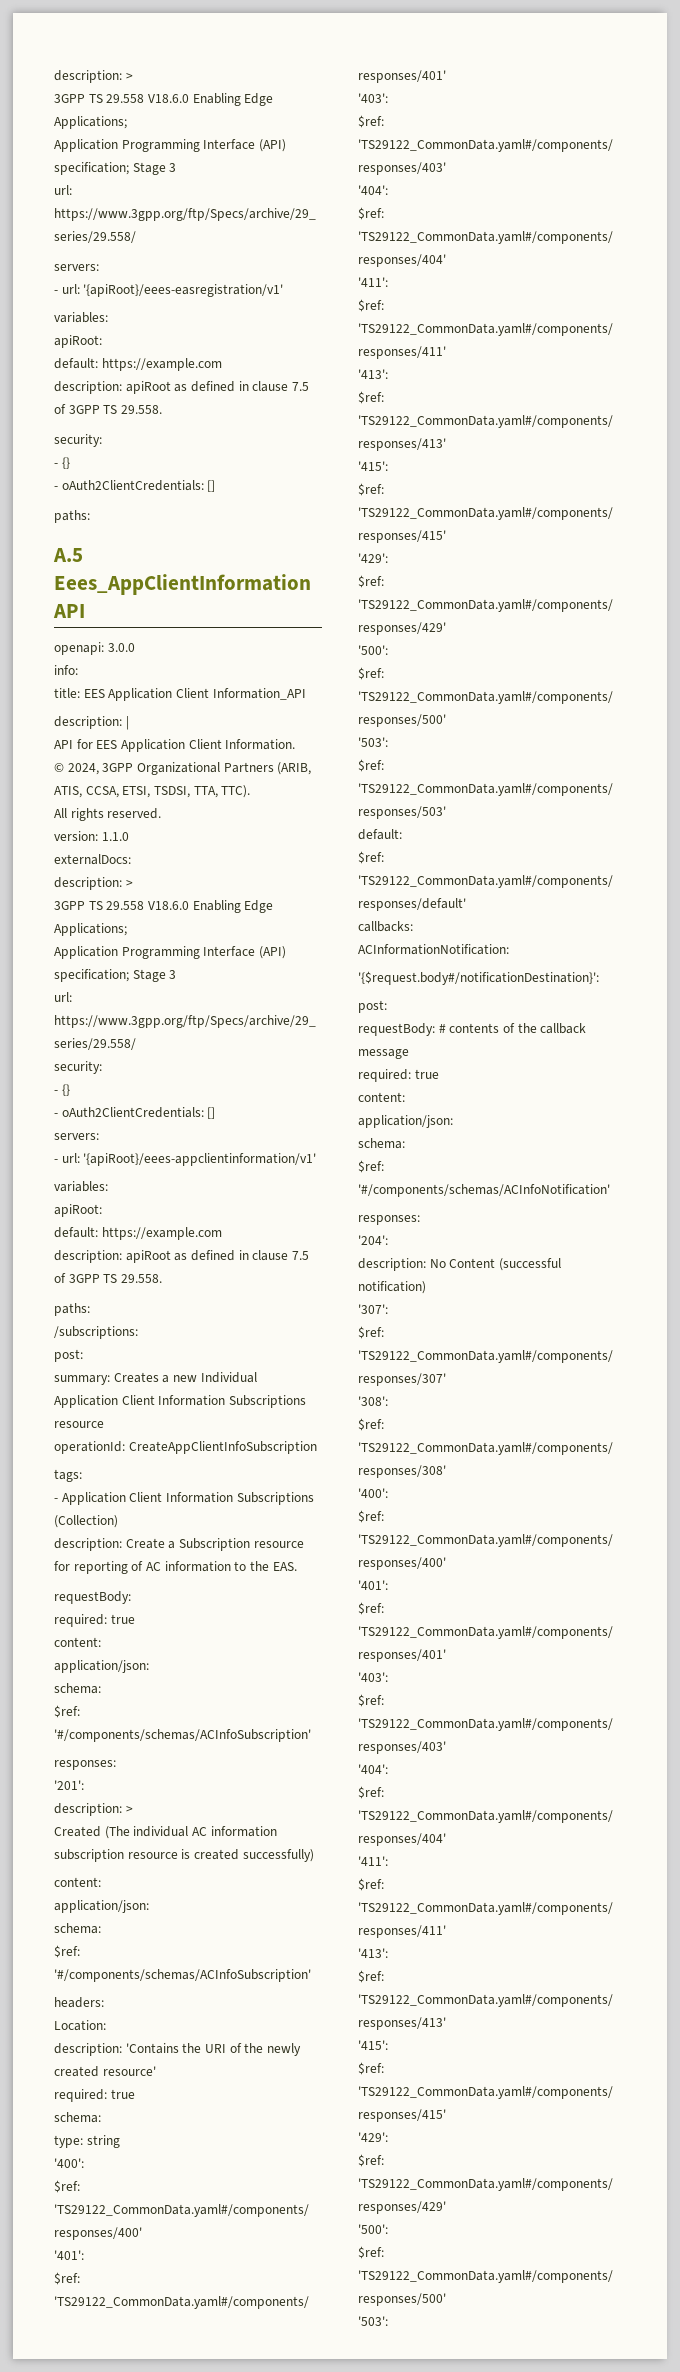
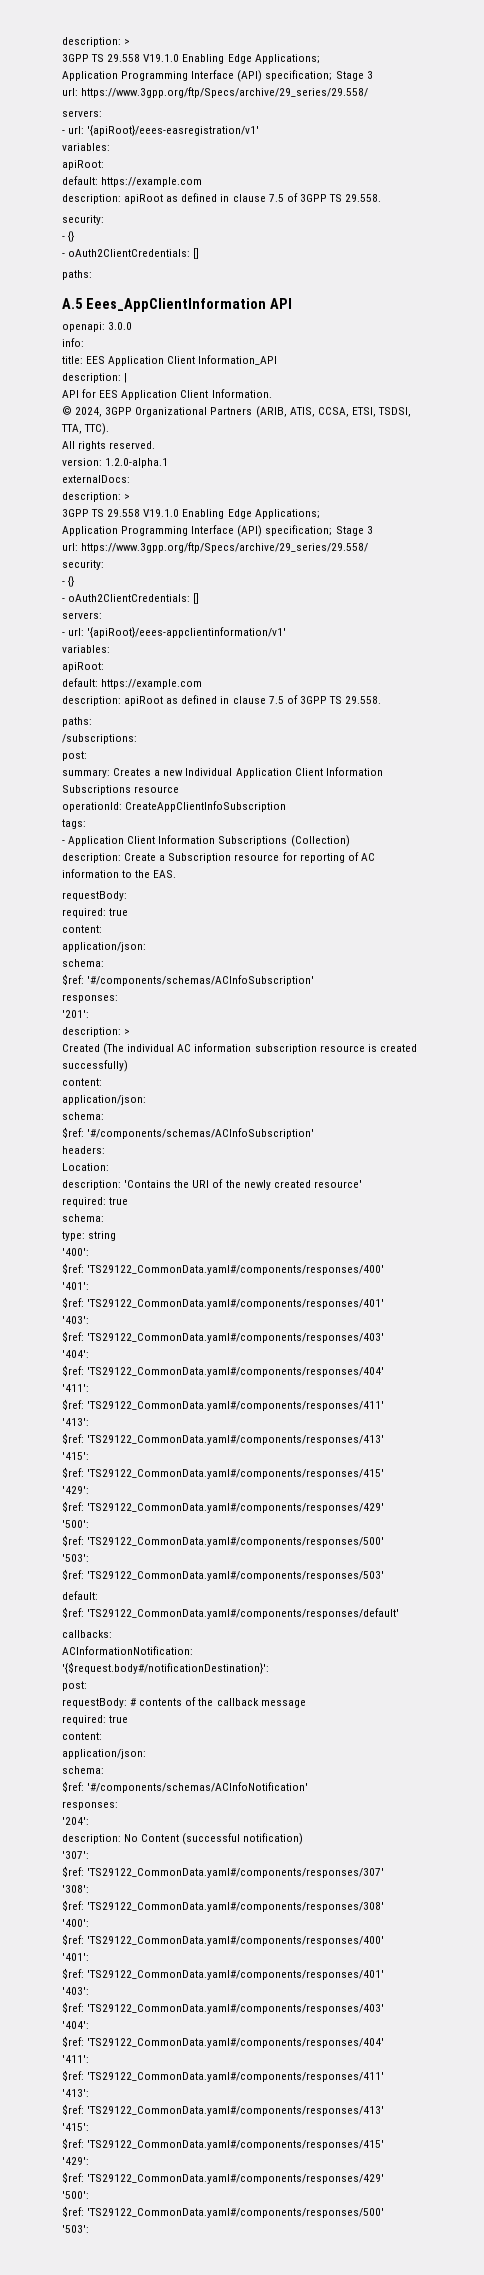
[54,70,133,83] [54,94,189,103] description: > // 3GPP TS 29.558 V18.6.0 -> [62,37,131,47] [62,54,180,62] description: > // 3GPP TS 29.558 V19.1.0
[101,832,129,841] 1.1.0 -> [105,458,169,468] 1.2.0-alpha.1
[147,901,189,910] V18.6.0 -> [143,509,180,517] V19.1.0

